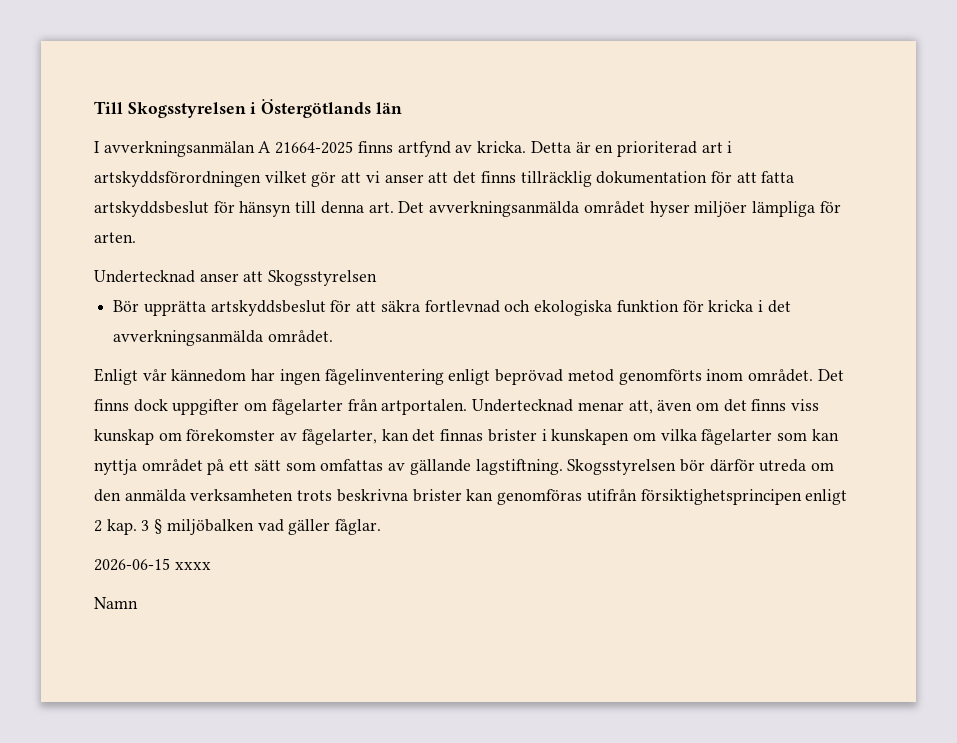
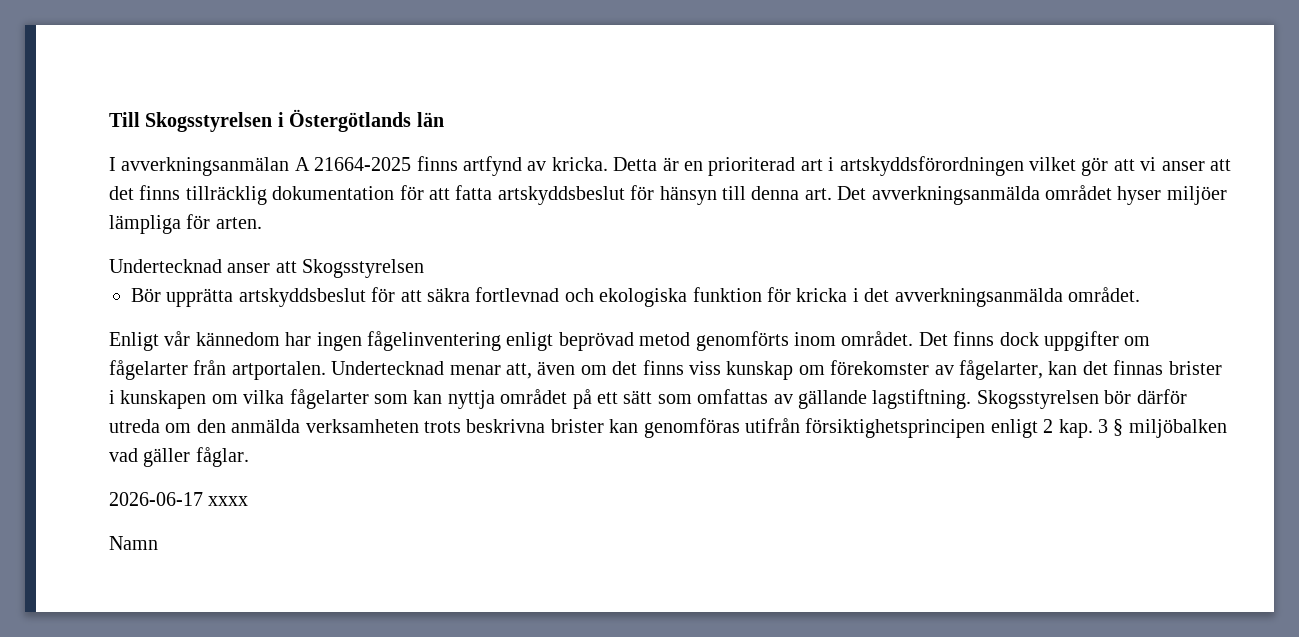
[94,558,170,571] 2026-06-15 -> [109,492,203,506] 2026-06-17

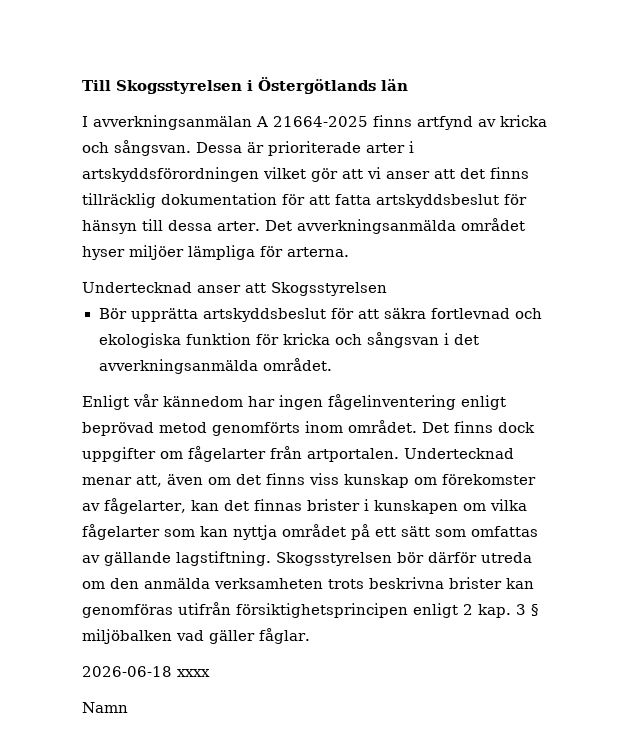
[551,157,823,176] kricka. Detta är en prioriterad art -> [500,115,547,127] [82,140,405,156] kricka och sångsvan. Dessa är prioriterade arter
[751,186,832,200] denna art. -> [168,220,260,231] dessa arter.
[215,217,262,229] arten. -> [287,247,349,257] arterna.
(848, 295) none -> [334,332,439,348] och sångsvan
[109,492,203,506] 2026-06-17 -> [82,666,172,677] 2026-06-18

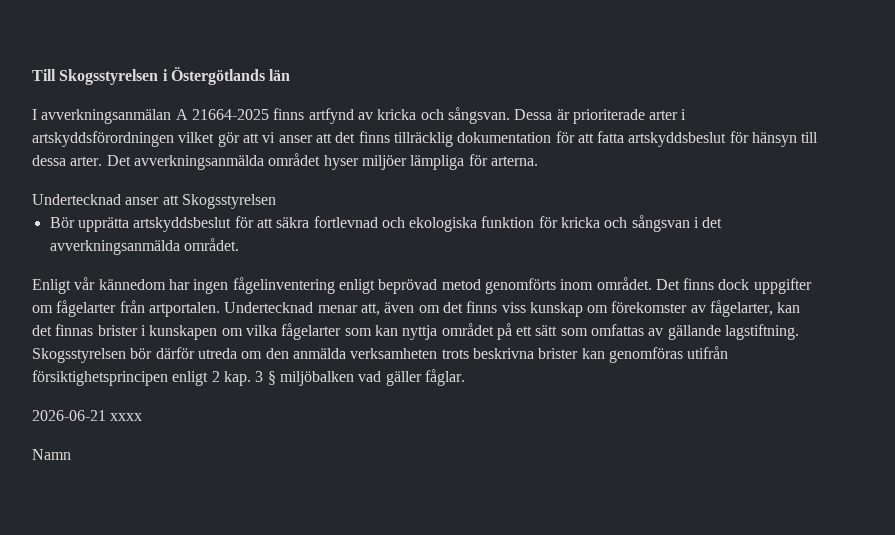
[82,666,172,677] 2026-06-18 -> [32,410,106,421] 2026-06-21

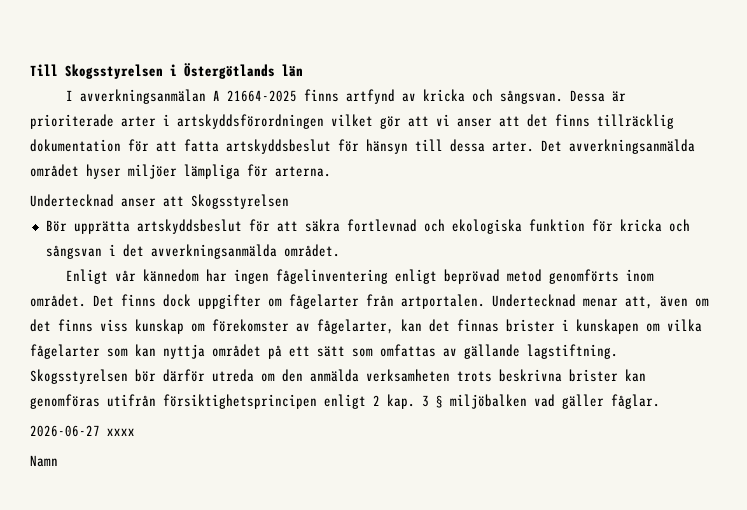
[32,410,106,421] 2026-06-21 -> [30,425,100,437] 2026-06-27

